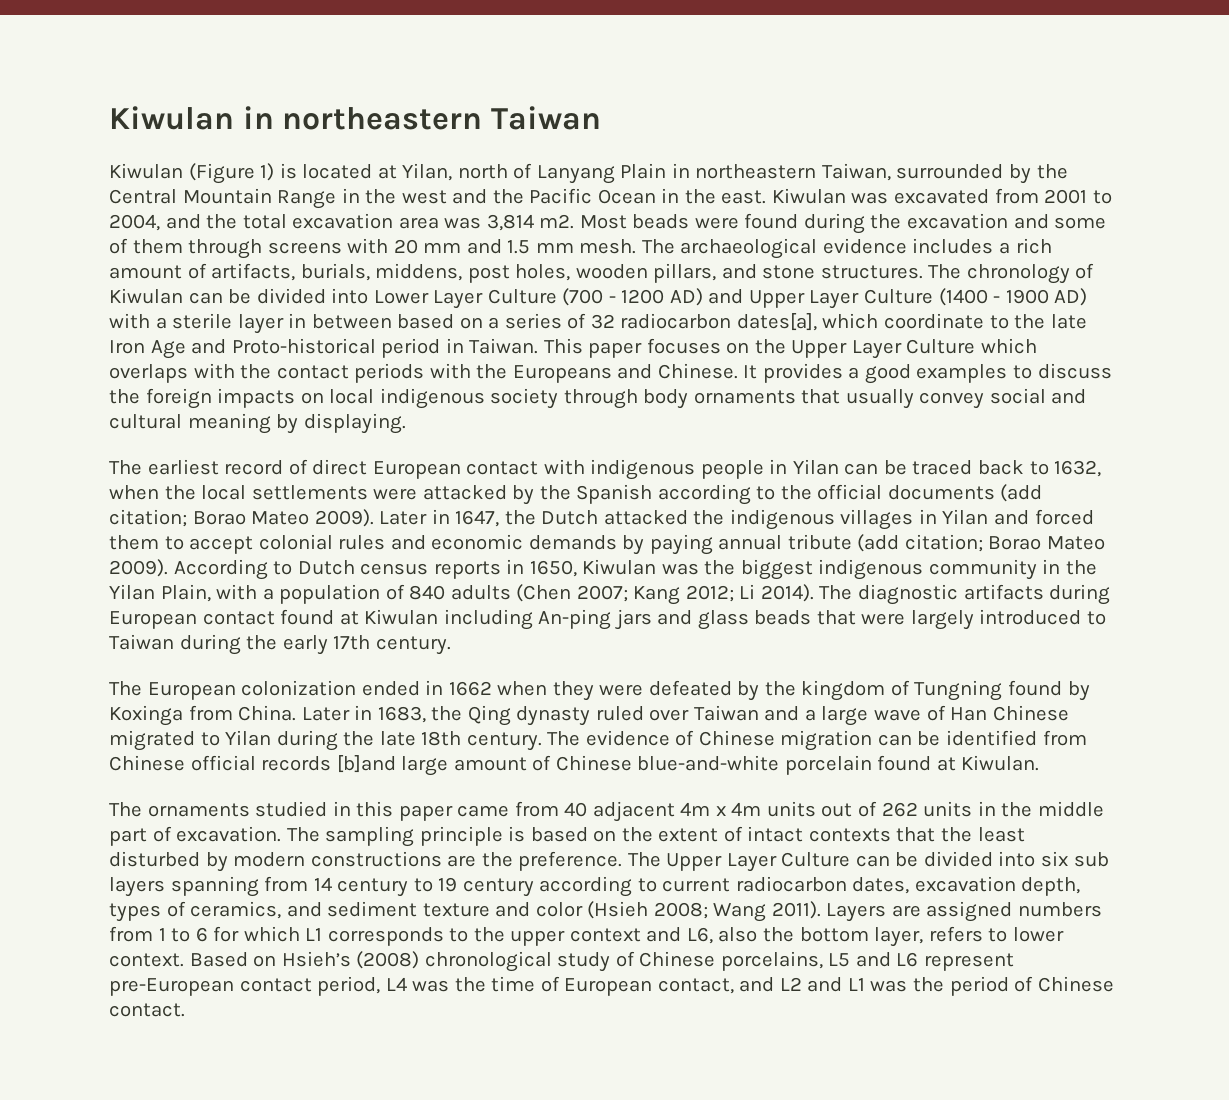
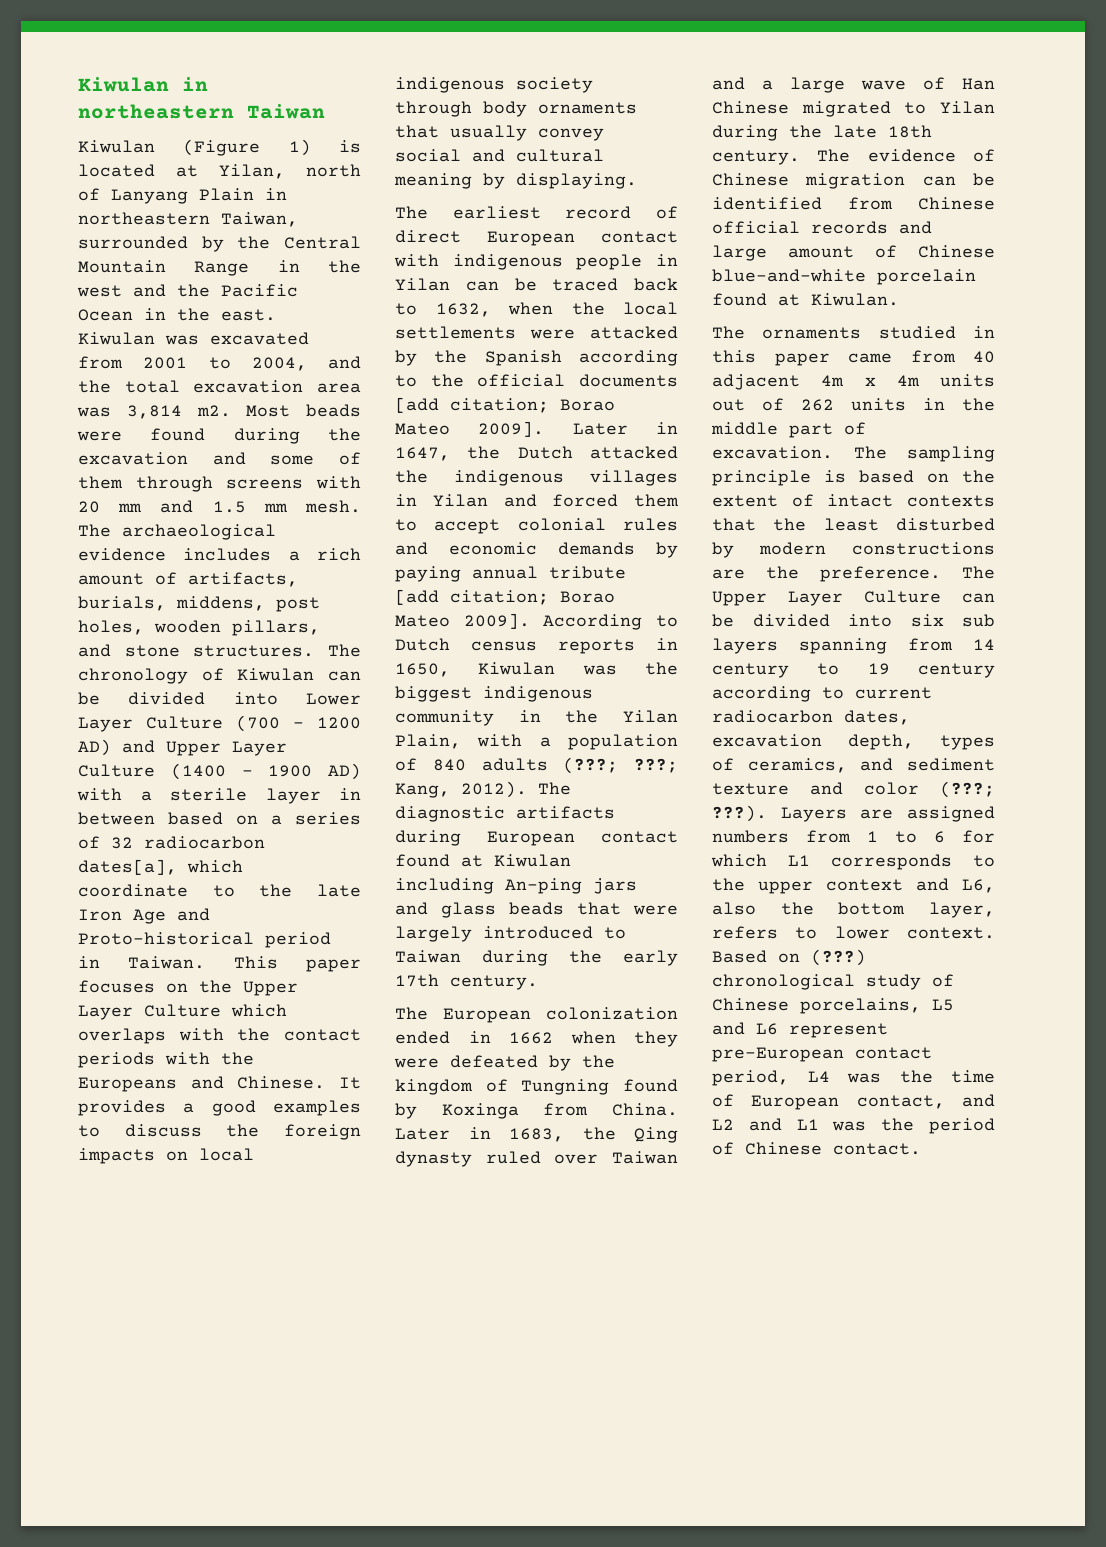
[1000,484,1043,502] [109,509,374,527] (add citation; Borao Mateo 2009). -> [395,397,615,413] [395,421,545,437] [add citation; Borao Mateo 2009].
[857,534,1106,552] [109,559,168,577] (add citation; Borao Mateo 2009). -> [395,589,615,605] [395,613,530,629] [add citation; Borao Mateo 2009].
[516,584,814,605] (Chen 2007; Kang 2012; Li 2014). -> [563,757,678,774] [395,781,527,798] (???; ???; Kang, 2012).
[336,755,396,773] [b]and -> [899,221,932,234] and
[587,901,821,922] (Hsieh 2008; Wang 2011). -> [940,781,995,798] [712,805,767,822] (???; ???).
[281,951,420,969] Hsieh’s (2008) -> [811,949,866,966] (???)

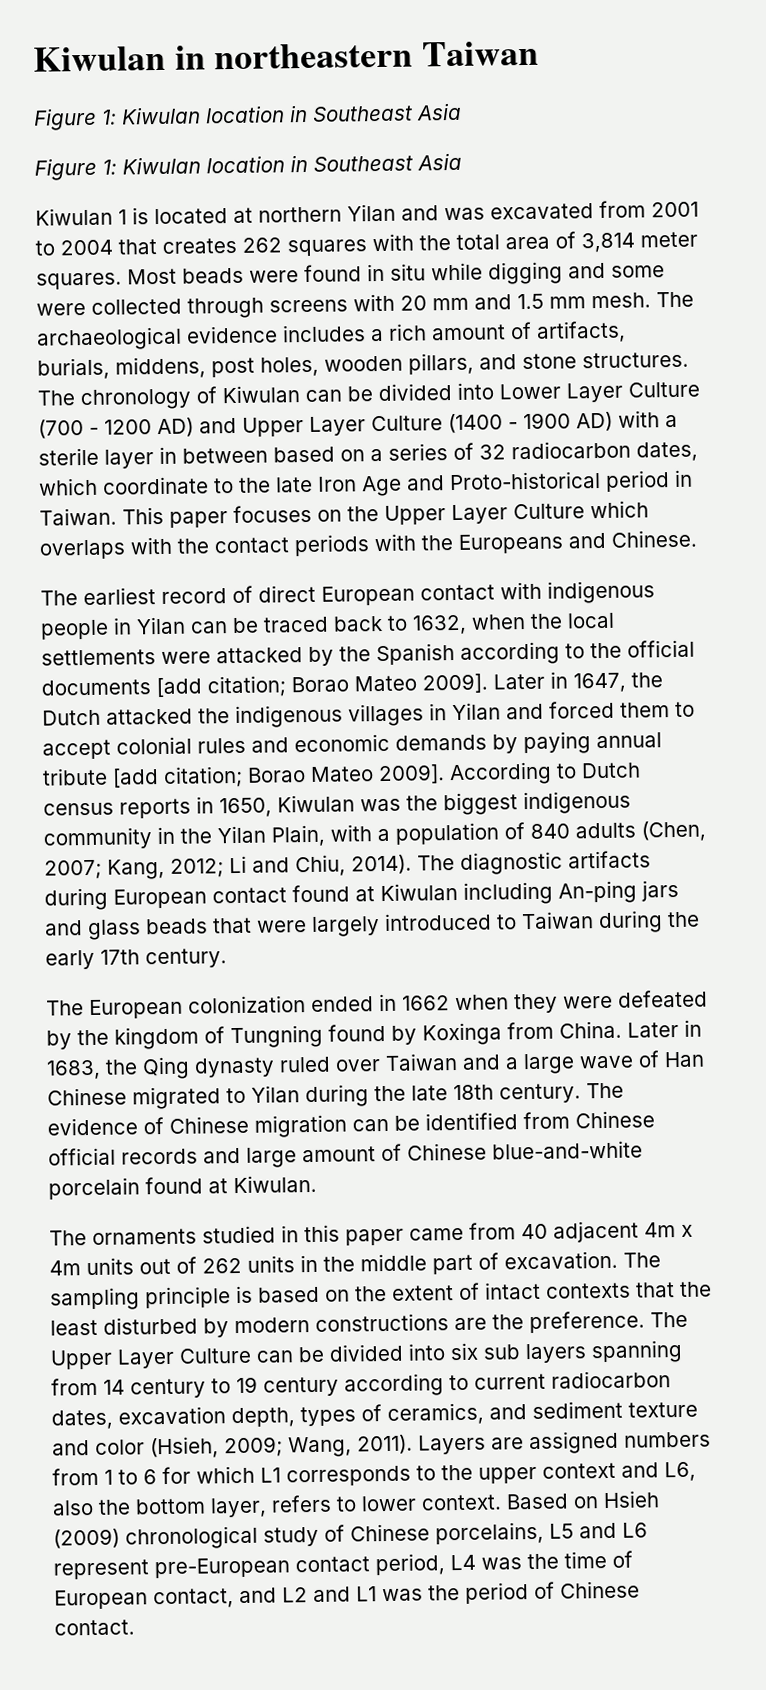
[78,139,361,156] [78,164,361,179] [78,188,287,204] [78,212,298,227] [78,236,361,252] [78,260,361,276] [77,284,298,297] [78,308,276,321] [78,332,155,345] Kiwulan (Figure 1) is located at Yilan, north of Lanyang Plain in northeastern Taiwan, surrounded by the Central Mountain Range in the west and the Pacific Ocean in the east. Kiwulan -> [33,102,462,131] [34,152,462,181] [35,203,439,226] Figure 1: Kiwulan location in Southeast Asia // Figure 1: Kiwulan location in Southeast Asia // Kiwulan 1 is located at northern Yilan and
[251,356,361,371] [78,380,361,393] [77,404,361,419] [77,428,361,444] [78,452,361,465] [78,476,123,489] 2004, and the total excavation area was 3,814 m2. Most beads were found during the excavation and some of them -> [60,231,698,257] [36,261,665,290] [36,298,182,316] 2004 that creates 262 squares with the total area of 3,814 meter squares. Most beads were found in situ while digging and some were collected
[78,859,177,875] dates[a], -> [636,441,698,462] dates,
[339,1077,361,1089] [78,1100,361,1116] [78,1124,361,1140] [78,1148,254,1164] [395,77,593,93] [395,101,637,117] [395,125,604,141] [395,149,604,162] [394,173,637,189] It provides a good examples to discuss the foreign impacts on local indigenous society through body ornaments that usually convey social and cultural meaning by displaying. -> (697, 538) none
[563,757,678,774] [395,781,527,798] (???; ???; Kang, 2012). -> [641,820,706,842] [44,854,412,880] (Chen, 2007; Kang, 2012; Li and Chiu, 2014).
[940,781,995,798] [712,805,767,822] (???; ???). -> [150,1434,413,1459] (Hsieh, 2009; Wang, 2011).
[811,949,866,966] (???) -> [603,1490,660,1509] [53,1528,120,1549] Hsieh (2009)

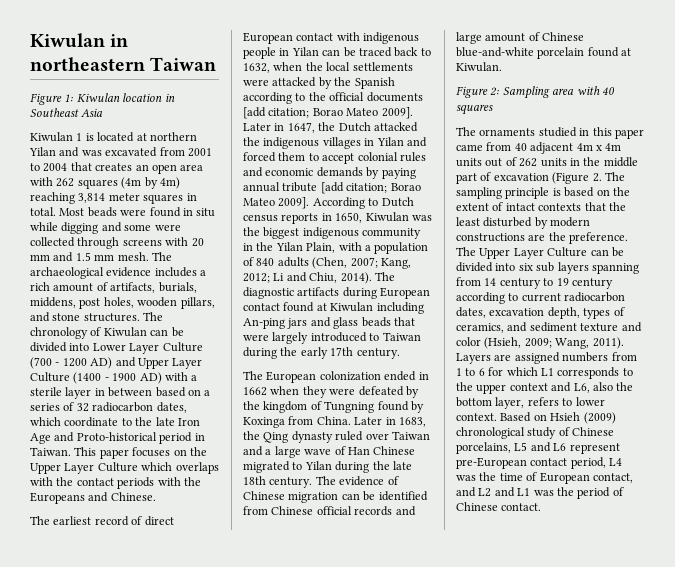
[34,152,462,181] // Figure 1: Kiwulan location in Southeast Asia -> (104, 112) none
[242,231,698,257] [36,272,122,290] 262 squares with the total area of 3,814 meter squares. -> [135,164,204,174] [30,177,180,189] [30,192,197,204] [30,207,56,216] an open area with 262 squares (4m by 4m) reaching 3,814 meter squares in total.
(317, 1184) none -> [456,86,615,99] [456,104,493,115] // Figure 2: Sampling area with 40 squares
[504,1250,618,1270] excavation. -> [493,172,602,184] excavation (Figure 2.

